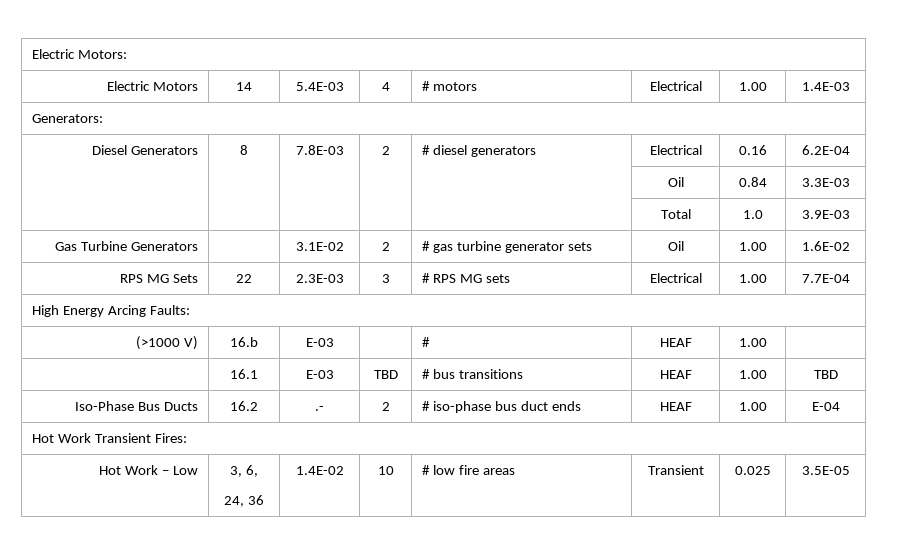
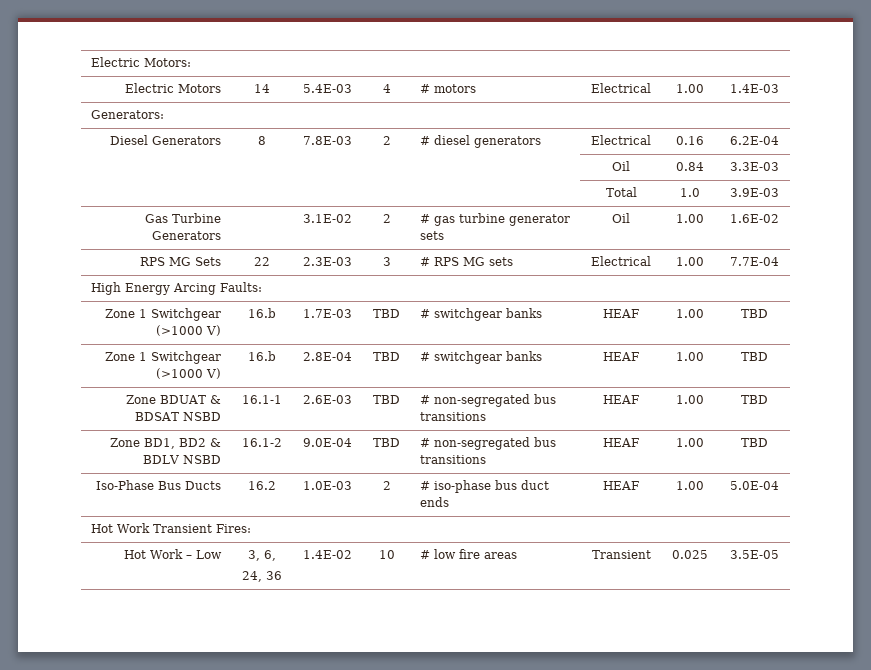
[135,336,198,350] [230,337,258,347] [305,338,334,347] [422,337,431,347] [659,338,692,347] [738,338,767,347] [230,369,258,379] [305,370,334,379] [373,370,398,379] [422,369,431,379] (>1000 V) | 16.b | E-03 | | # | HEAF | 1.00 | // | 16.1 | E-03 | TBD | # -> [104,308,221,321] [155,325,221,336] [247,308,276,318] [303,309,352,318] [373,309,400,318] [420,308,543,321] [603,309,639,318] [676,309,704,318] [740,309,768,318] [104,351,221,364] [155,368,221,379] [247,351,276,361] [303,352,352,361] [373,352,400,361] [420,351,543,364] [603,352,639,361] [676,352,704,361] [740,352,768,361] [125,395,221,404] [134,412,221,421] [241,395,282,404] [303,395,352,404] [373,395,400,404] [420,394,557,407] [420,412,487,421] [603,395,639,404] [676,395,704,404] [740,395,768,404] [109,438,221,449] [142,455,221,464] [241,438,282,447] [303,438,352,447] [373,438,400,447] [420,437,531,450] Zone 1 Switchgear (>1000 V) | 16.b | 1.7E-03 | TBD | # switchgear banks | HEAF | 1.00 | TBD // Zone 1 Switchgear (>1000 V) | 16.b | 2.8E-04 | TBD | # switchgear banks | HEAF | 1.00 | TBD // Zone BDUAT & BDSAT NSBD | 16.1-1 | 2.6E-03 | TBD | # non-segregated bus transitions | HEAF | 1.00 | TBD // Zone BD1, BD2 & BDLV NSBD | 16.1-2 | 9.0E-04 | TBD | # non-segregated
[315,406,324,411] .- -> [303,481,352,490] 1.0E-03
[811,402,840,411] E-04 -> [729,481,779,490] 5.0E-04

